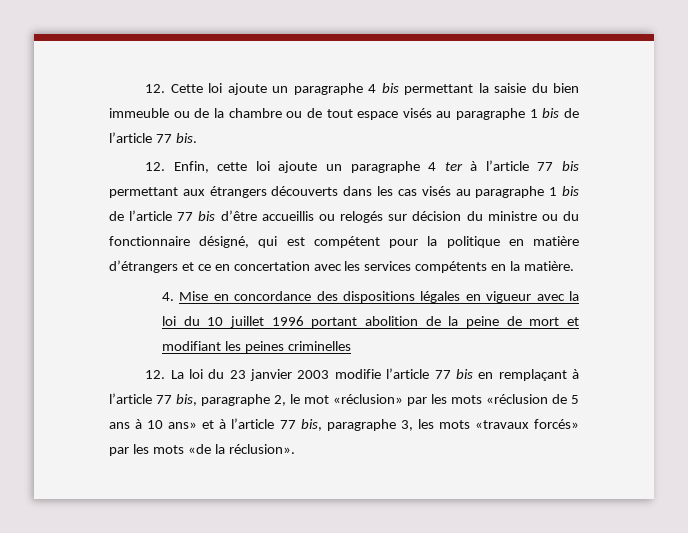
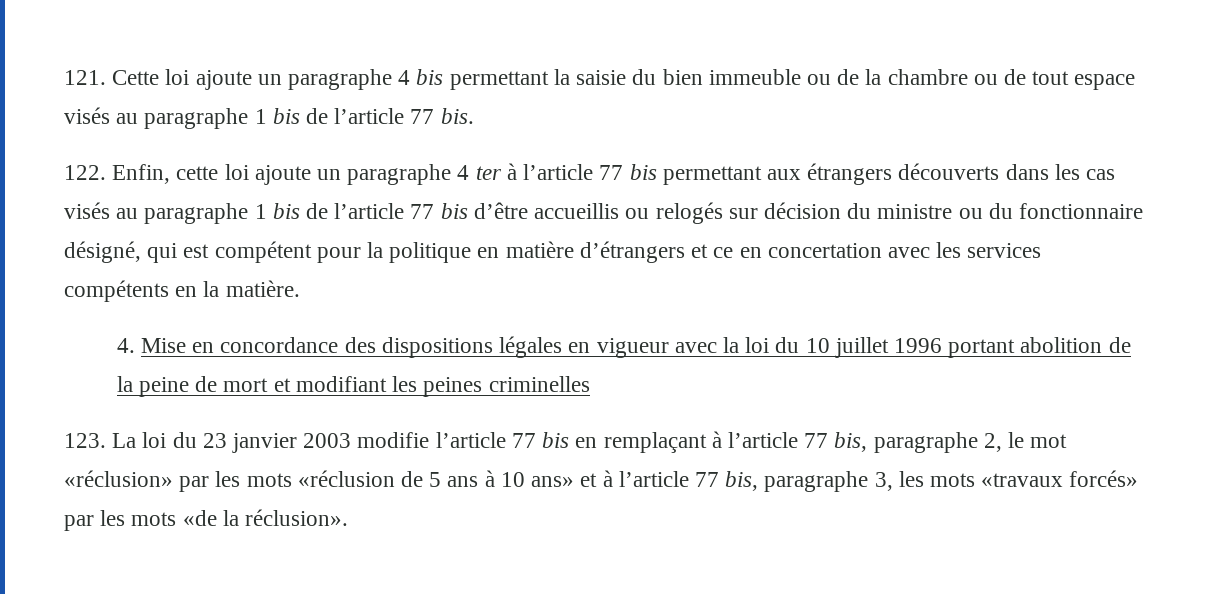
[145,84,166,93] 12. -> [64,70,106,85] 121.
[145,162,166,171] 12. -> [64,165,106,180] 122.
[145,370,166,379] 12. -> [64,433,106,448] 123.

